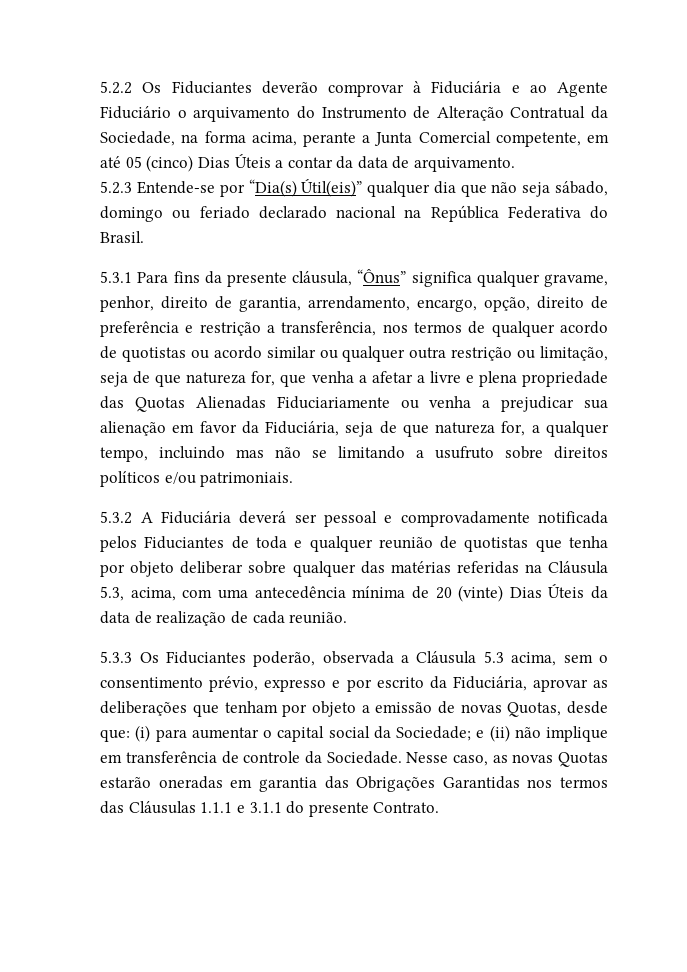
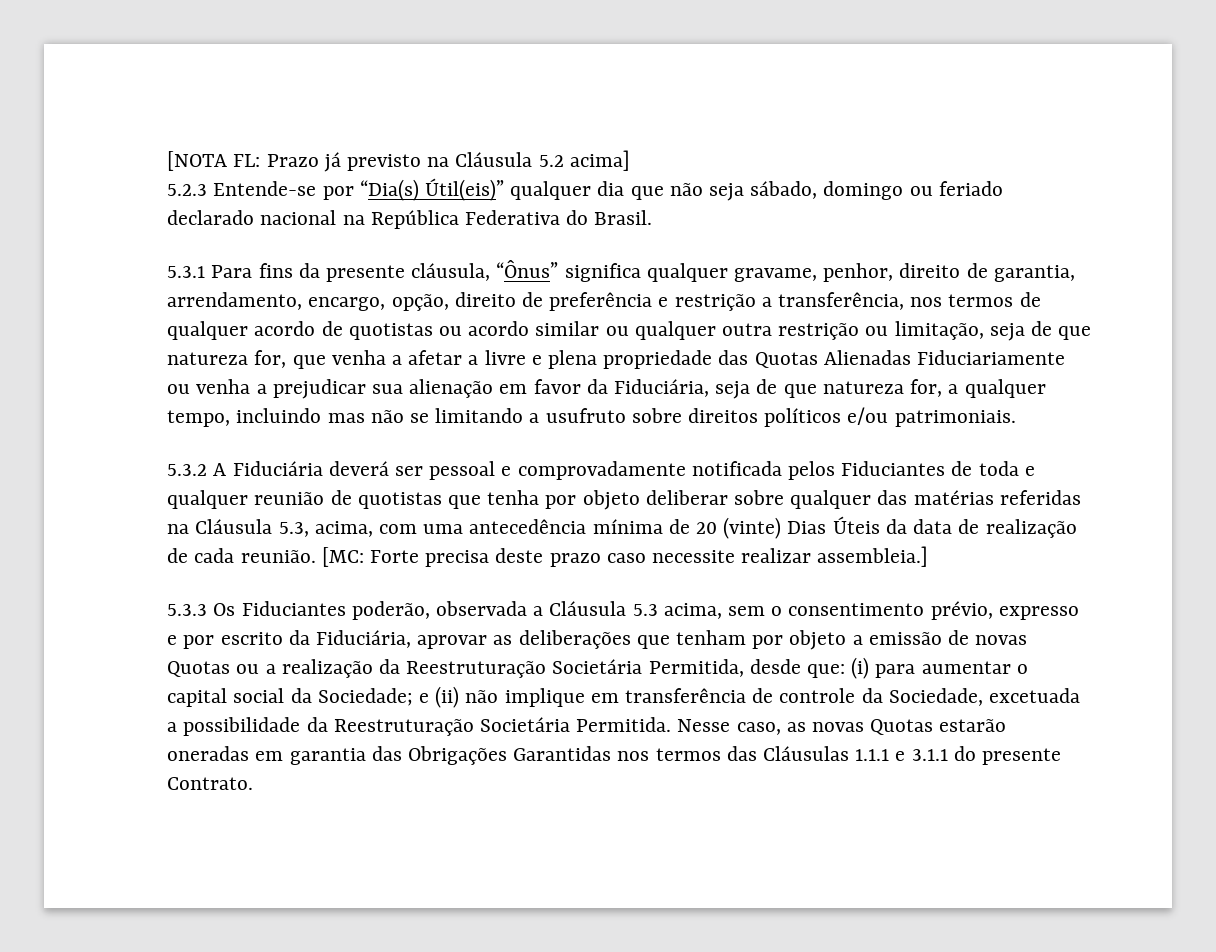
[100,81,608,97] [100,106,608,122] [100,131,609,147] [100,153,516,172] 5.2.2 Os Fiduciantes deverão comprovar à Fiduciária e ao Agente Fiduciário o arquivamento do Instrumento de Alteração Contratual da Sociedade, na forma acima, perante a Junta Comercial competente, em até 05 (cinco) Dias Úteis a contar da data de arquivamento. -> [167,150,630,172] [NOTA FL: Prazo já previsto na Cláusula 5.2 acima]
(348, 618) none -> [321,546,929,567] [MC: Forte precisa deste prazo caso necessite realizar assembleia.]
[507,702,562,717] Quotas, -> [167,659,744,678] Quotas ou a realização da Reestruturação Societária Permitida,
[326,751,402,764] Sociedade. -> [888,688,1081,706] [167,717,672,736] Sociedade, excetuada a possibilidade da Reestruturação Societária Permitida.

